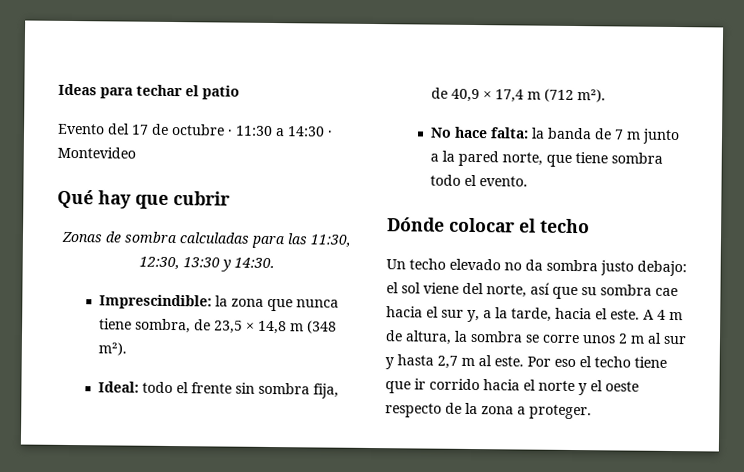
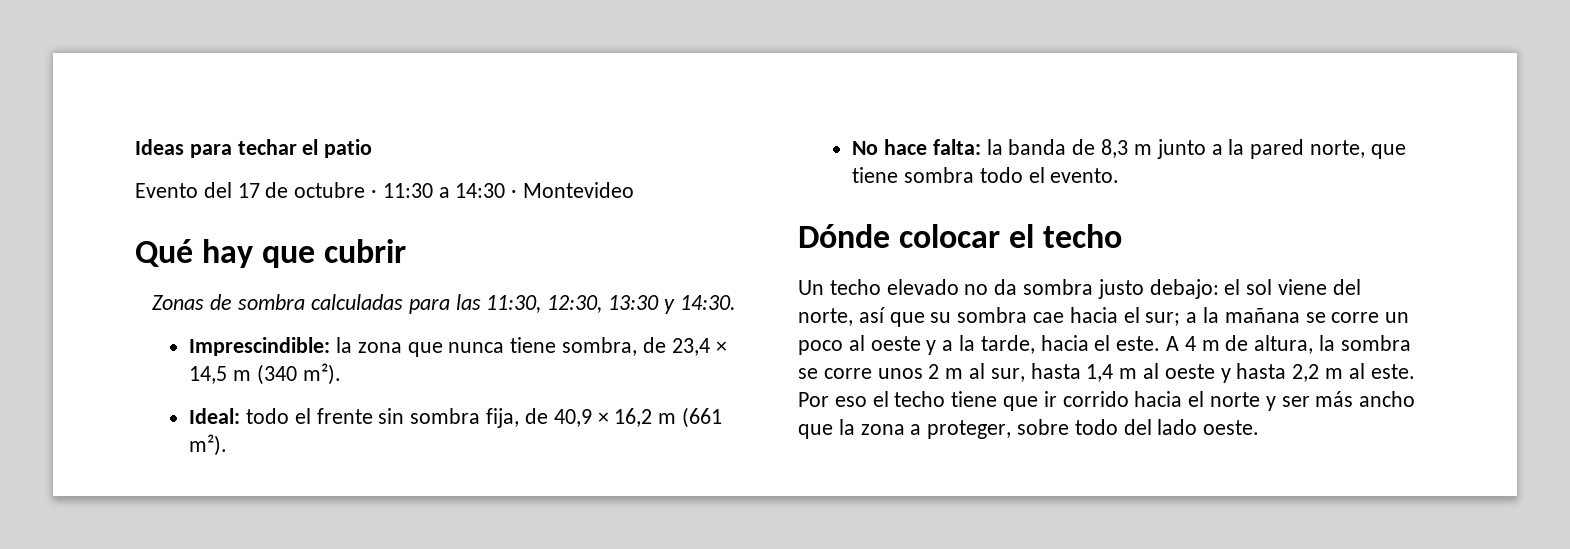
[214,320,338,335] 23,5 × 14,8 m (348 -> [671,338,727,356] [189,364,297,385] 23,4 × 14,5 m (340
[495,88,575,103] 17,4 m (712 -> [614,407,722,428] 16,2 m (661
[614,129,625,140] 7 -> [1101,139,1129,158] 8,3
[441,309,480,323] sur y, -> [1145,307,1410,326] [798,335,937,355] sur; a la mañana se corre un poco al oeste y
[663,335,687,345] sur -> [990,363,1215,382] sur, hasta 1,4 m al oeste
[437,355,458,369] 2,7 -> [1292,364,1320,382] 2,2
[590,380,639,392] [385,402,592,420] el oeste respecto de la zona a proteger. -> [1281,391,1416,407] [798,419,1260,439] ser más ancho que la zona a proteger, sobre todo del lado oeste.

